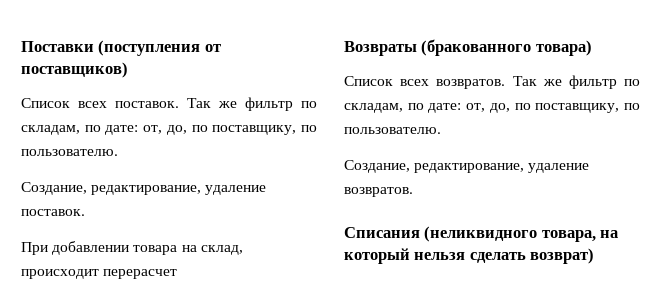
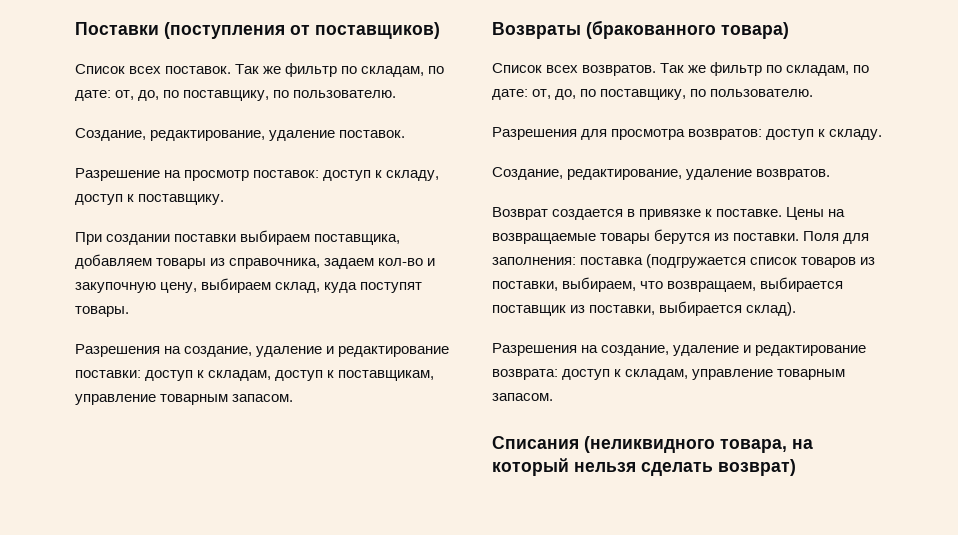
[21,241,243,255] [21,269,178,279] При добавлении товара на склад, происходит перерасчет -> [75,168,440,181] [75,194,225,205] [75,230,401,245] [75,254,436,269] [75,278,423,293] [75,306,129,317] [75,344,450,357] [75,370,435,381] [75,394,294,405] Разрешение на просмотр поставок: доступ к складу, доступ к поставщику. // При создании поставки выбираем поставщика, добавляем товары из справочника, задаем кол-во и закупочную цену, выбираем склад, куда поступят товары. // Разрешения на создание, удаление и редактирование поставки: доступ к складам, доступ к поставщикам, управление товарным запасом.
[344,160,590,173] [344,187,413,197] Создание, редактирование, удаление возвратов. -> [492,127,883,140] [492,167,831,180] [492,207,846,220] [492,229,870,244] [492,254,876,268] [492,277,844,292] [492,301,797,316] [492,343,867,356] [492,369,846,380] [492,393,553,401] Разрешения для просмотра возвратов: доступ к складу. // Создание, редактирование, удаление возвратов. // Возврат создается в привязке к поставке. Цены на возвращаемые товары берутся из поставки. Поля для заполнения: поставка (подгружается список товаров из поставки, выбираем, что возвращаем, выбирается поставщик из поставки, выбирается склад). // Разрешения на создание, удаление и редактирование возврата: доступ к складам, управление товарным запасом.

